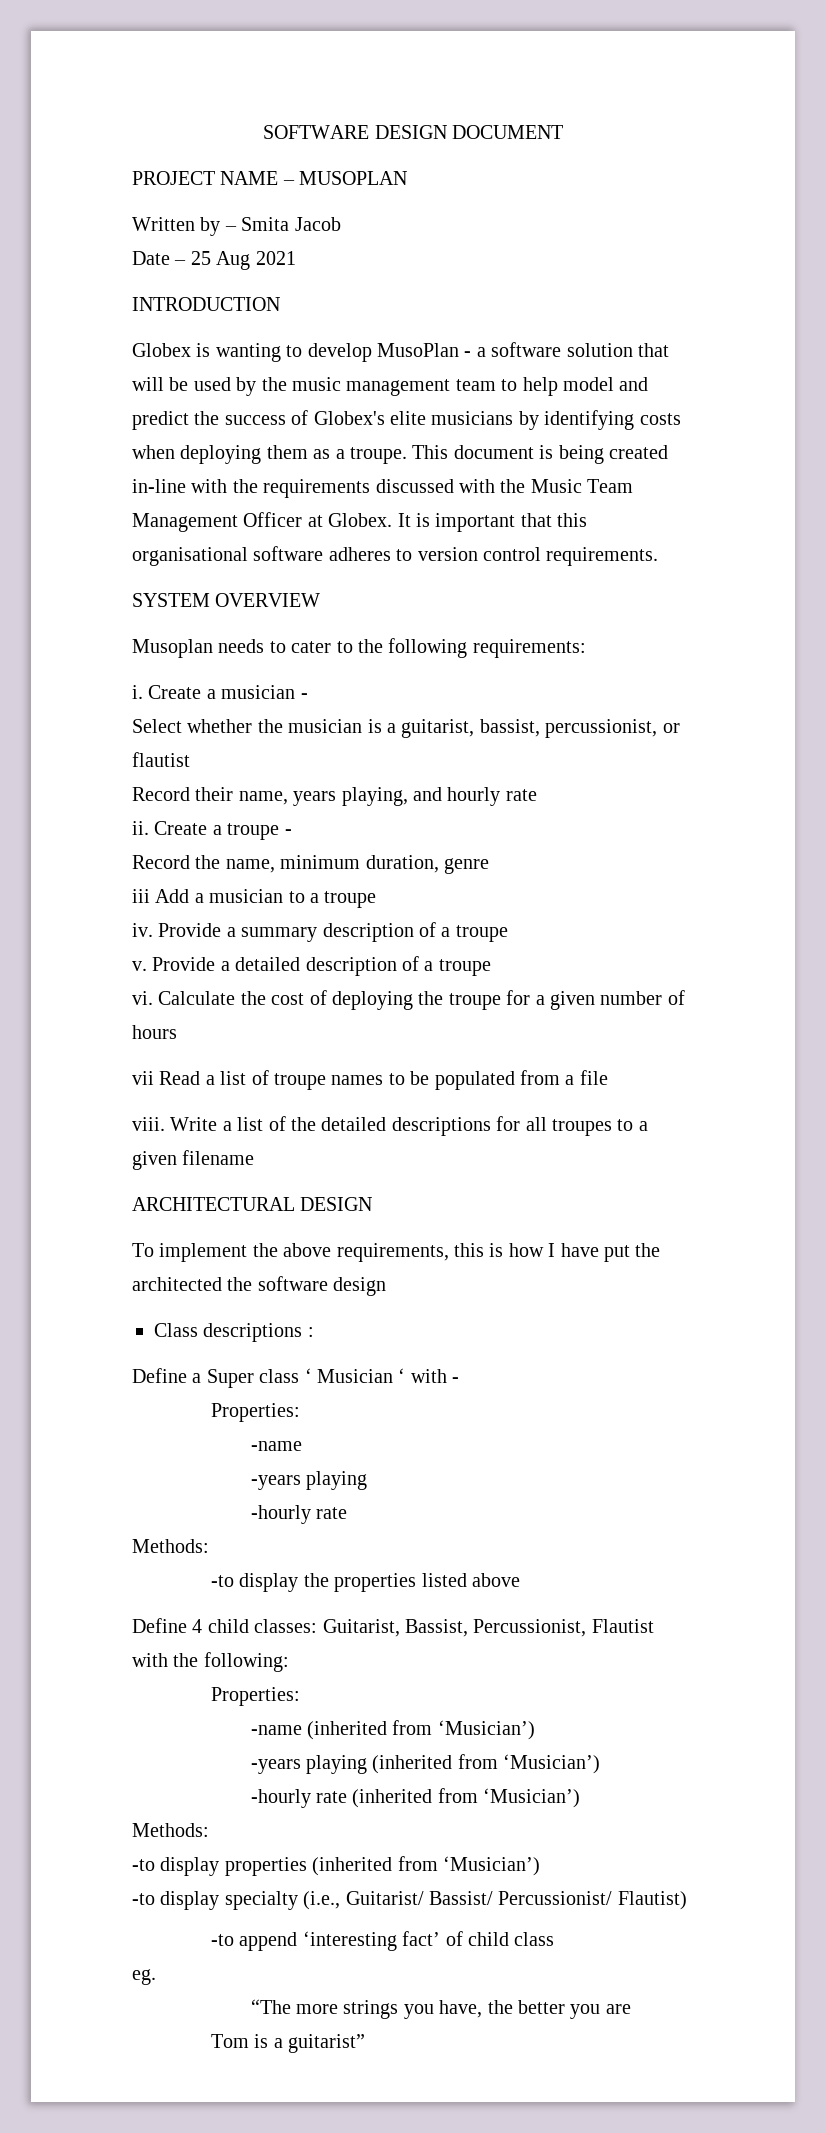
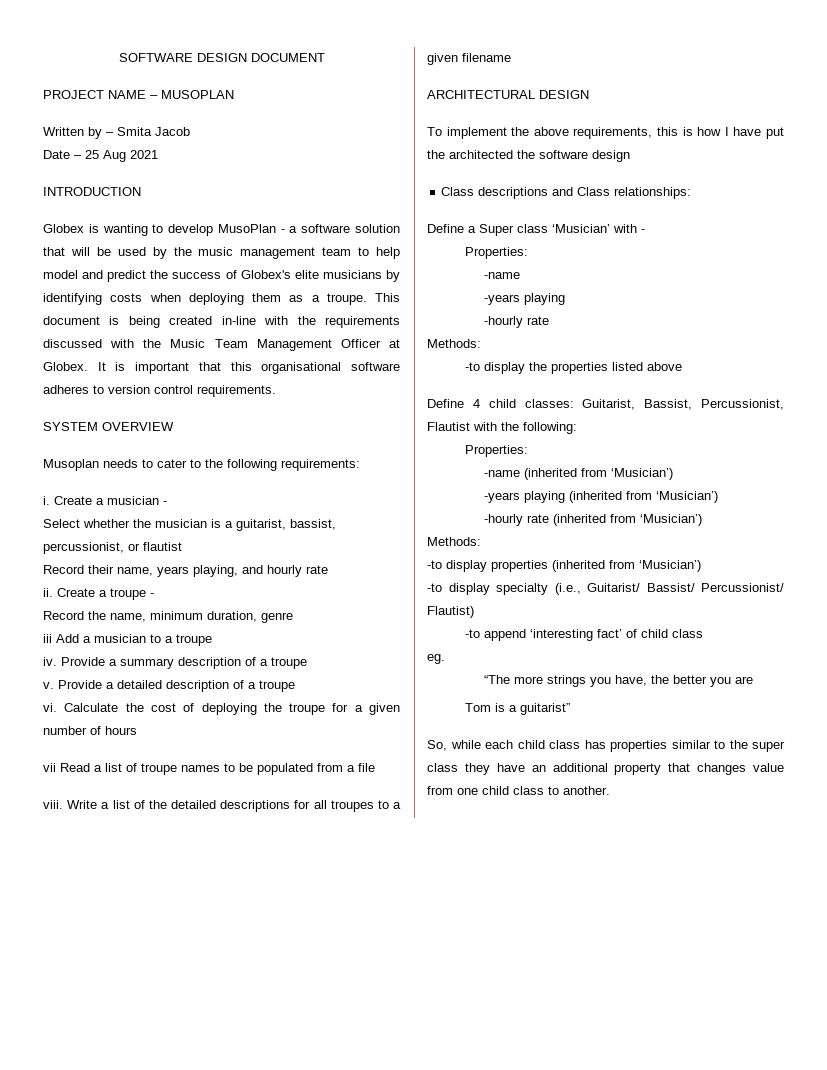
[307,1327,314,1337] : -> [552,187,692,199] and Class relationships:
[304,1368,406,1383] ‘ Musician ‘ -> [552,224,610,233] ‘Musician’
(366, 2043) none -> [427,740,785,752] [427,763,784,775] [427,786,610,795] // So, while each child class has properties similar to the super class they have an additional property that changes value from one child class to another.

